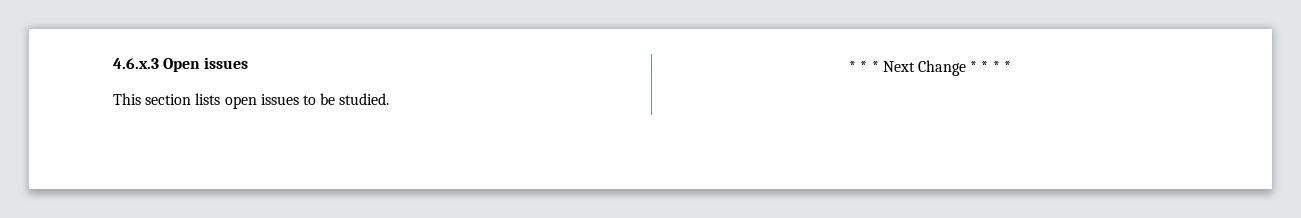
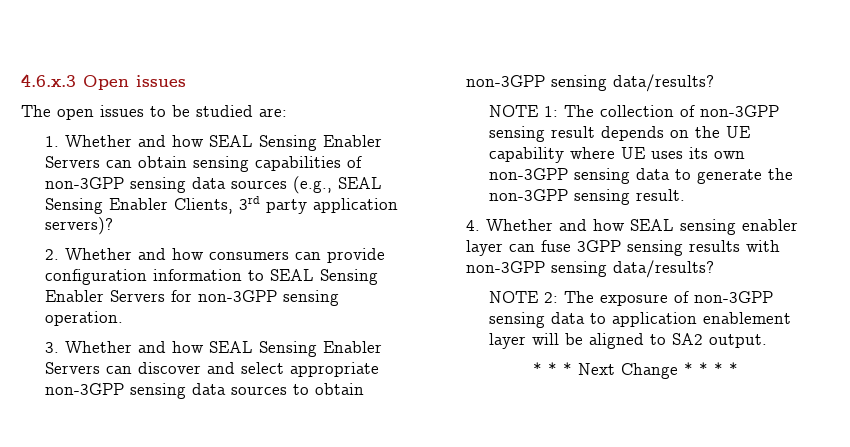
[113,93,221,105] This section lists -> [21,105,51,117] The
[339,93,390,105] studied. -> [196,105,287,117] [44,135,382,151] [44,156,362,172] [44,176,382,194] [44,196,398,214] [44,217,113,235] [44,248,385,263] [44,269,378,285] [44,290,339,306] [44,311,123,326] [44,341,382,357] [44,362,379,377] [44,383,364,399] [465,74,714,92] [489,105,780,117] [489,126,751,142] [489,147,746,163] [489,168,794,184] [489,189,686,205] [465,219,798,235] [465,240,780,256] [465,260,714,278] [489,291,774,306] [489,312,792,328] [489,333,768,349] studied are: // 1. Whether and how SEAL Sensing Enabler Servers can obtain sensing capabilities of non-3GPP sensing data sources (e.g., SEAL Sensing Enabler Clients, 3rd party application servers)? // 2. Whether and how consumers can provide configuration information to SEAL Sensing Enabler Servers for non-3GPP sensing operation. // 3. Whether and how SEAL Sensing Enabler Servers can discover and select appropriate non-3GPP sensing data sources to obtain non-3GPP sensing data/results? // NOTE 1: The collection of non-3GPP sensing result depends on the UE capability where UE uses its own non-3GPP sensing data to generate the non-3GPP sensing result. // 4. Whether and how SEAL sensing enabler layer can fuse 3GPP sensing results with non-3GPP sensing data/results? // NOTE 2: The exposure of non-3GPP sensing data to application enablement layer will be aligned to SA2 output.

